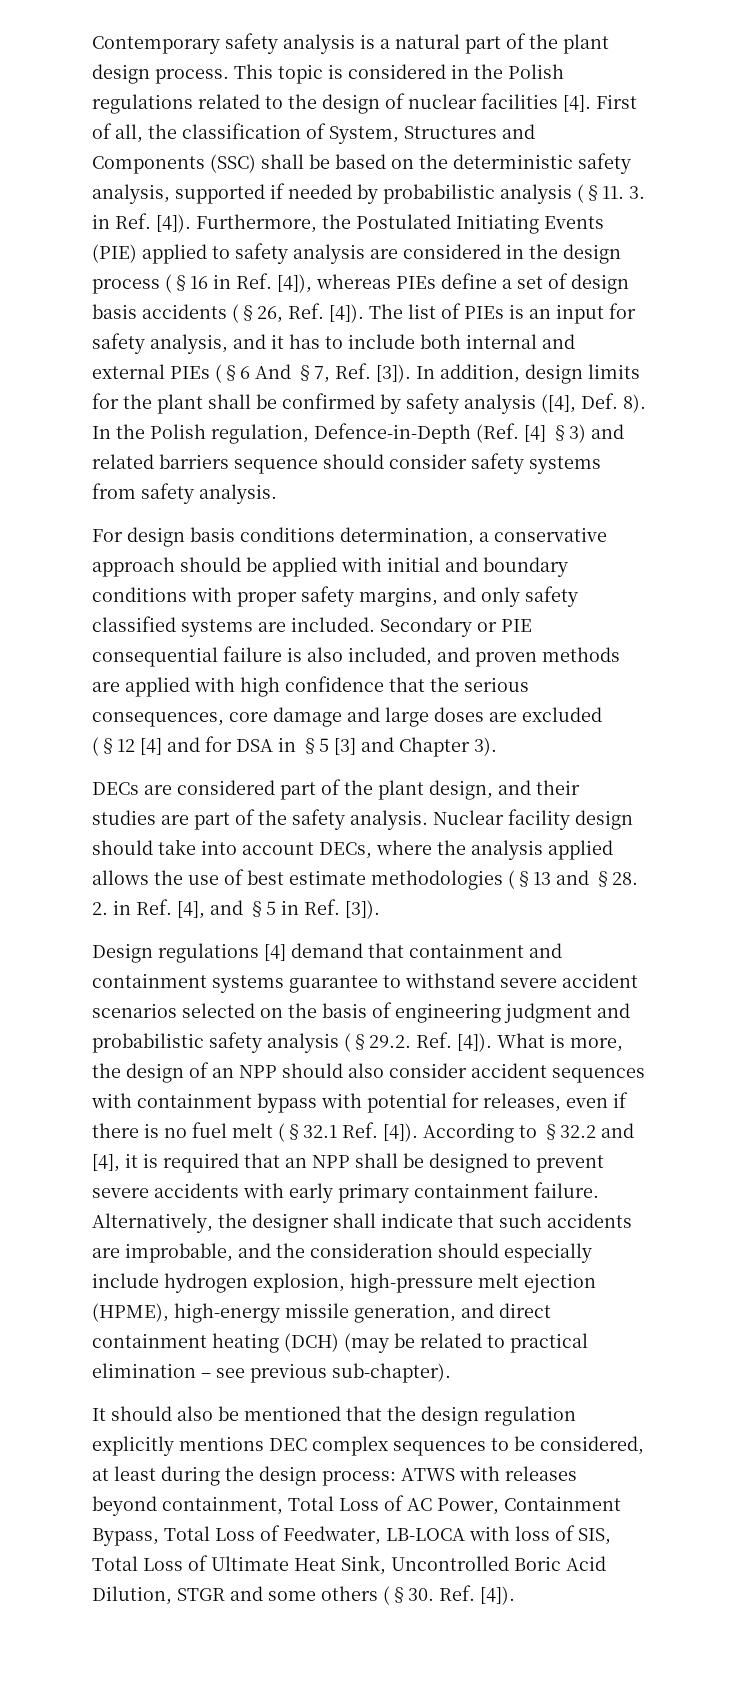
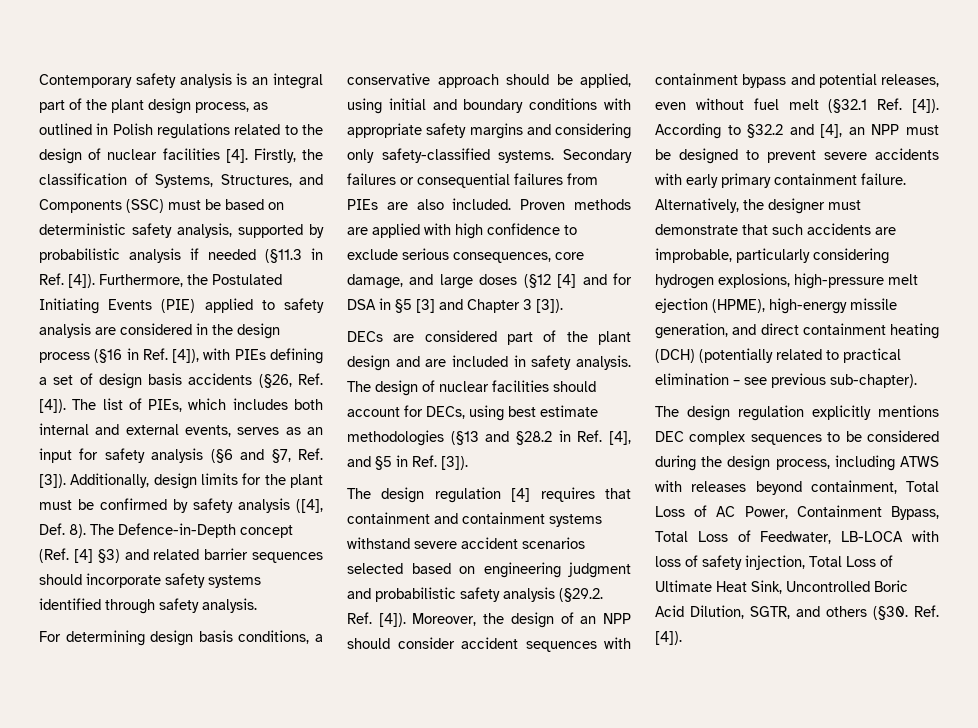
[380,33,609,54] [92,64,503,84] a natural part of the plant design process. This topic is considered in the -> [252,73,324,89] [39,98,268,114] [39,123,109,135] an integral part of the plant design process, as outlined in
[596,94,637,109] [92,123,143,143] First of all, -> [253,148,296,163] Firstly,
[329,126,497,144] System, Structures -> [155,174,292,188] Systems, Structures,
[261,154,304,169] shall -> [168,200,201,210] must
[419,154,448,169] the -> (284, 206) none
[270,183,352,199] if needed -> (303, 231) none
[577,184,645,203] (§11. 3. -> [190,248,302,263] if needed (§11.3
[316,273,497,289] whereas PIEs define -> [203,348,323,364] with PIEs defining
[464,303,636,324] [92,333,575,354] [92,364,291,383] PIEs is an input for safety analysis, and it has to include both internal and external PIEs (§6 And -> [148,398,323,412] [39,423,324,437] [39,448,265,463] PIEs, which includes both internal and external events, serves as an input for safety analysis (§6 and
[416,364,520,383] In addition, -> [70,473,150,488] Additionally,
[208,394,251,409] shall -> [39,500,72,510] must
[92,423,471,444] In the Polish regulation, Defence-in-Depth -> [90,523,293,538] The Defence-in-Depth concept
[159,453,601,474] [92,483,136,499] barriers sequence should consider safety systems from -> [204,548,323,563] [39,573,261,588] [39,598,155,614] barrier sequences should incorporate safety systems identified through
[127,527,474,547] design basis conditions determination, -> [65,630,310,646] determining design basis conditions,
[272,557,382,577] applied with -> [580,73,631,88] [347,98,382,114] applied, using
[237,586,578,607] [92,616,532,637] [92,646,537,667] proper safety margins, and only safety classified systems are included. Secondary or PIE consequential failure is also included, and proven -> [347,123,631,139] [347,148,632,163] [347,173,598,188] [347,198,566,210] appropriate safety margins and considering only safety-classified systems. Secondary failures or consequential failures from PIEs are also included. Proven
[389,677,459,692] that the -> [564,225,577,235] [347,249,398,260] to exclude
[273,707,342,727] damage -> [347,274,403,289] damage,
[489,707,602,722] are excluded -> (518, 279) none
[474,737,497,756] 3). -> [523,299,563,313] 3 [3]).
[429,780,580,800] [92,809,633,830] [92,839,613,860] [92,869,244,885] design, and their studies are part of the safety analysis. Nuclear facility design should take into account DECs, where the analysis applied allows the use of -> [347,355,631,371] [347,380,596,396] [347,405,504,421] design and are included in safety analysis. The design of nuclear facilities should account for DECs, using
[594,871,638,887] [92,902,108,915] §28. 2. -> [516,431,552,445] §28.2
[92,943,363,963] Design regulations [4] demand -> [347,487,595,503] The design regulation [4] requires
[289,975,401,993] guarantee to -> (602, 520) none
[260,1002,392,1018] on the basis of -> [411,563,475,574] based on
[497,1033,623,1052] What is more, -> [412,613,477,626] Moreover,
[348,1063,384,1078] also -> (390, 643) none
[321,1092,628,1113] [92,1123,187,1138] with potential for releases, even if there is no -> [790,73,939,88] [655,98,744,110] and potential releases, even without
[125,1153,398,1173] it is required that an NPP shall -> [848,124,939,135] an NPP must
[333,1213,453,1228] shall indicate -> [828,200,861,210] [655,224,738,235] must demonstrate
[238,1243,592,1263] [92,1273,345,1293] and the consideration should especially include hydrogen explosion, -> [736,248,889,264] [655,273,790,289] particularly considering hydrogen explosions,
[344,1333,415,1353] (may be -> [699,348,773,363] (potentially
[92,1406,416,1421] It should also be mentioned that the -> [655,406,679,417] The
[540,1436,644,1455] [92,1466,156,1481] considered, at least -> [867,430,939,442] considered
[322,1471,396,1486] process: -> [775,455,895,471] process, including
[578,1528,611,1545] SIS, -> [702,555,805,570] safety injection,
[177,1586,316,1601] STGR and some -> [750,606,820,619] SGTR, and

